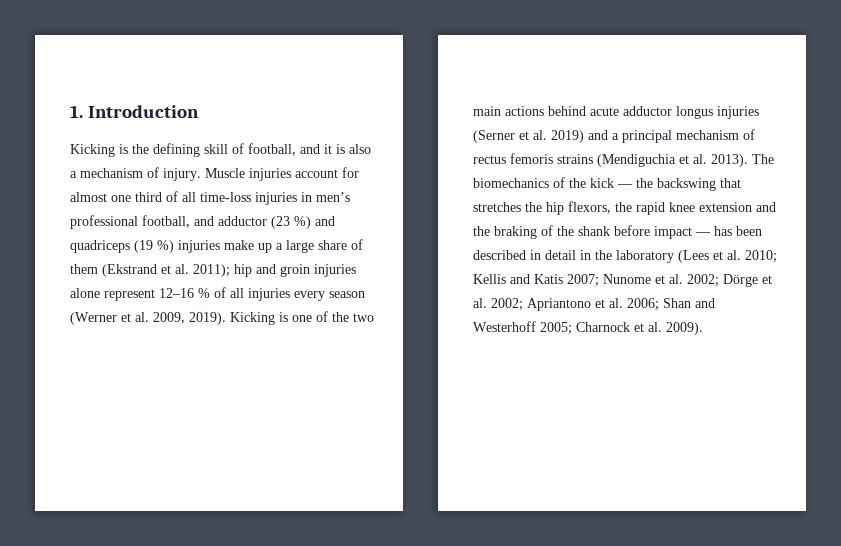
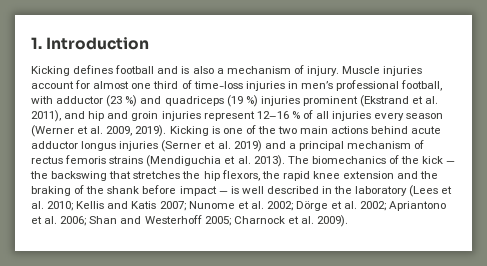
[119,143,332,157] is the defining skill of football, and it -> [73,65,179,74] defines football and
[182,192,196,202] all -> (192, 84) none
[194,216,214,226] and -> [31,96,53,104] with
[224,239,363,253] [70,264,98,274] make up a large share of them -> [302,96,358,106] prominent
[193,264,230,277] 2011); -> [31,110,86,122] 2011), and
[70,288,100,298] alone -> (201, 116) none
[714,226,762,236] [473,250,576,260] has been described in detail -> [230,186,319,194] is well described

